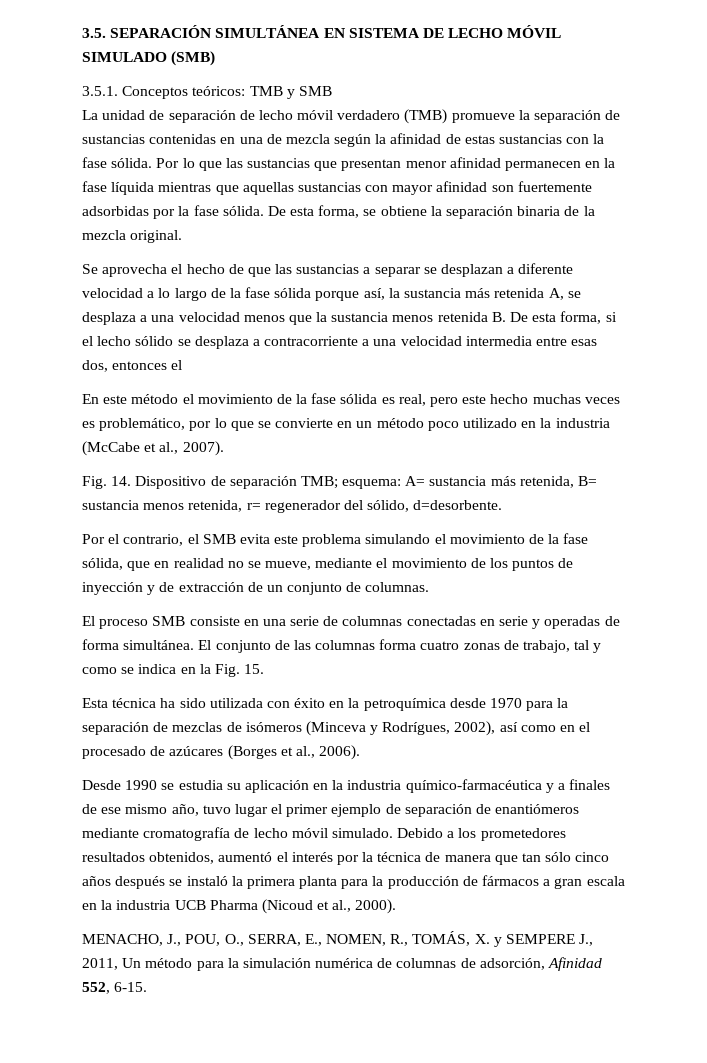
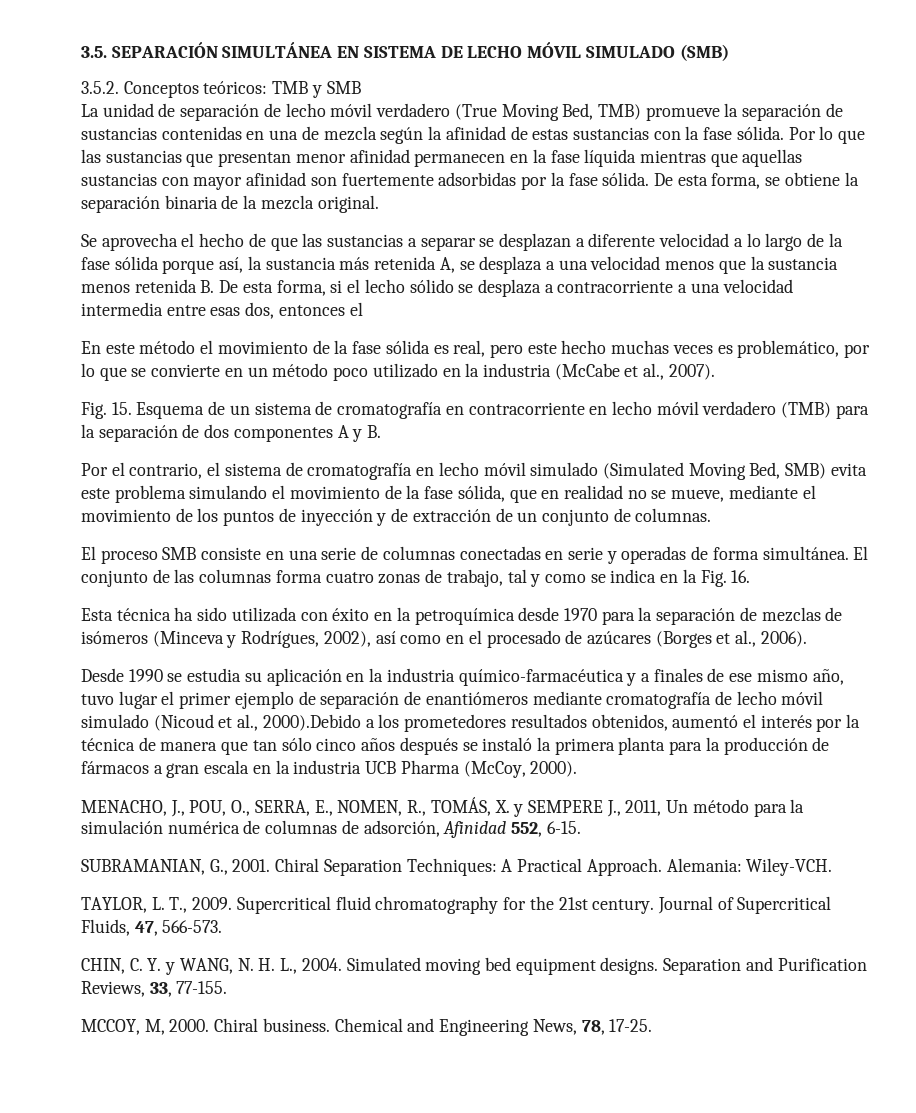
[82,86,118,96] 3.5.1. -> [81,81,119,94] 3.5.2.
[404,109,448,124] (TMB) -> [454,103,641,121] (True Moving Bed, TMB)
[111,476,598,489] [82,500,503,513] [82,534,236,546] 14. Dispositivo de separación TMB; esquema: A= sustancia más retenida, B= sustancia menos retenida, r= regenerador del sólido, d=desorbente. // Por el contrario, el SMB -> [111,401,869,419] [81,424,382,442] [81,462,827,480] 15. Esquema de un sistema de cromatografía en contracorriente en lecho móvil verdadero (TMB) para la separación de dos componentes A y B. // Por el contrario, el sistema de cromatografía en lecho móvil simulado (Simulated Moving Bed, SMB)
[244,664,265,674] 15. -> [731,570,751,583] 16.
[331,828,444,838] simulado. Debido -> [81,714,361,731] simulado (Nicoud et al., 2000).Debido
[261,899,352,914] (Nicoud et al., -> [463,761,526,778] (McCoy,
(148, 987) none -> [81,858,833,876] [81,896,832,914] [81,919,223,936] [81,957,867,975] [81,981,228,997] [81,1018,653,1036] // SUBRAMANIAN, G., 2001. Chiral Separation Techniques: A Practical Approach. Alemania: Wiley-VCH. // TAYLOR, L. T., 2009. Supercritical fluid chromatography for the 21st century. Journal of Supercritical Fluids, 47, 566-573. // CHIN, C. Y. y WANG, N. H. L., 2004. Simulated moving bed equipment designs. Separation and Purification Reviews, 33, 77-155. // MCCOY, M, 2000. Chiral business. Chemical and Engineering News, 78, 17-25.

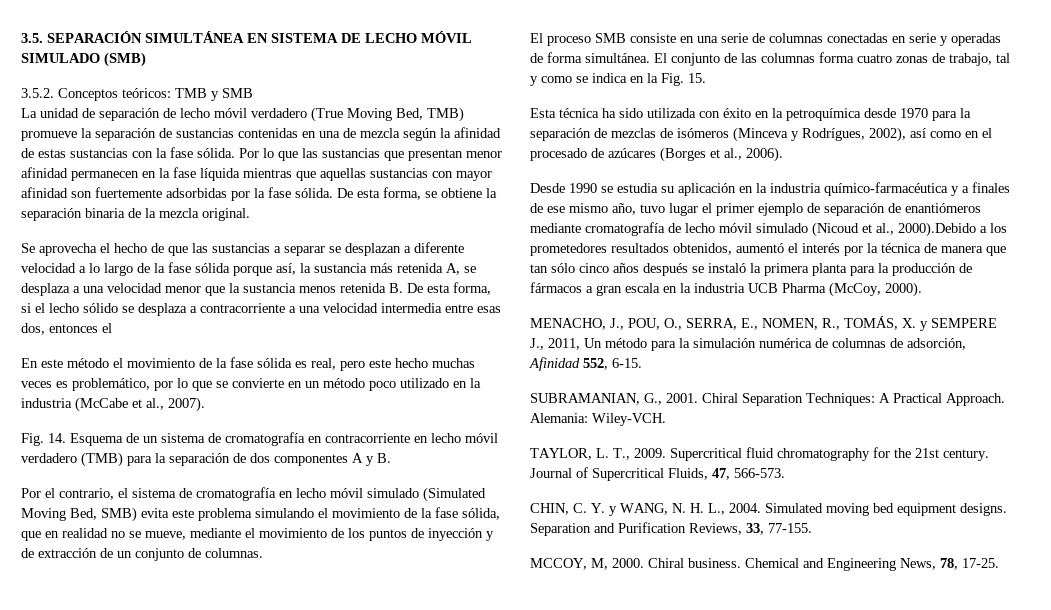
[665,261,715,270] menos -> [165,286,201,293] menor
[111,402,132,415] 15. -> [48,433,66,443] 14.
[731,570,751,583] 16. -> [688,73,706,83] 15.

